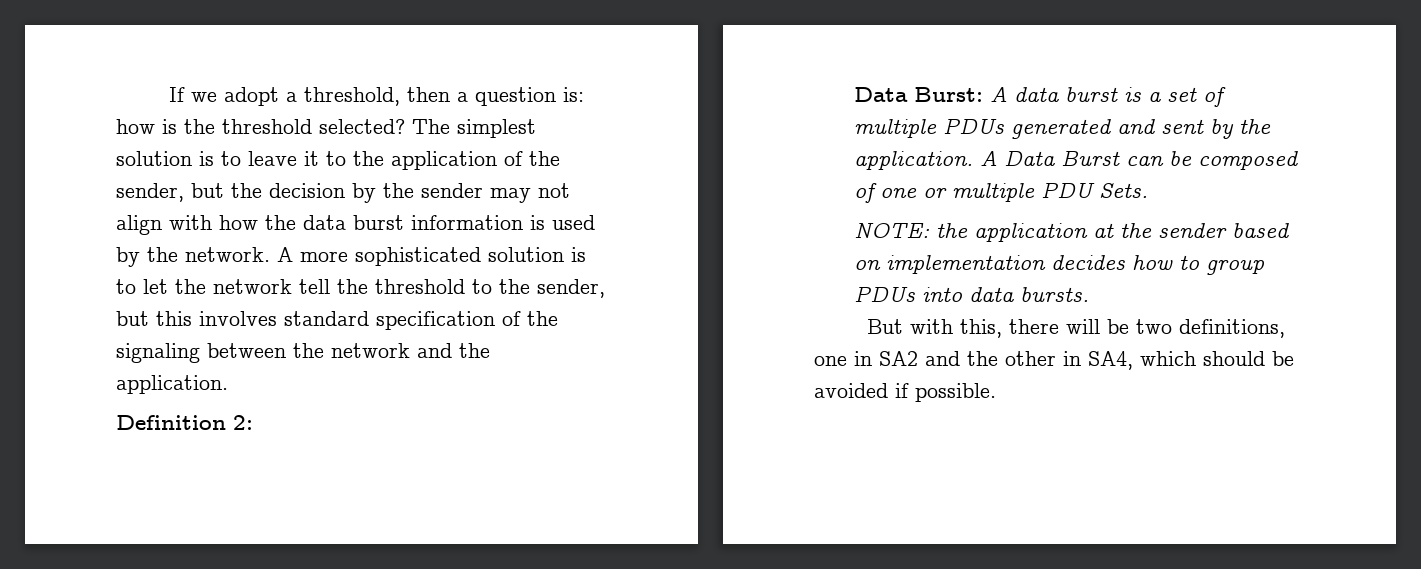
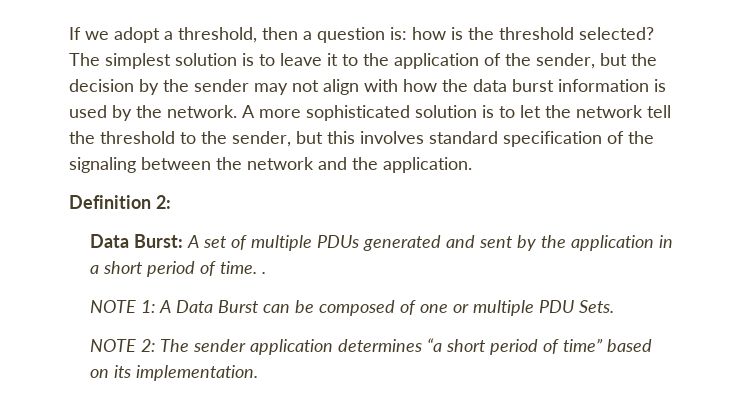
[1014,87,1162,102] data burst is a -> (199, 241) none
[854,151,974,170] application. -> [570,235,673,251] [89,261,266,277] [89,300,155,313] application in a short period of time. . // NOTE 1:
[854,222,1290,242] [854,255,1266,275] [854,286,1090,302] [867,319,1286,338] [814,351,1294,370] [814,383,996,402] NOTE: the application at the sender based on implementation decides how to group PDUs into data bursts. // But with this, there will be two definitions, one in SA2 and the other in SA4, which should be avoided if possible. -> [89,338,652,355] [89,365,258,381] NOTE 2: The sender application determines “a short period of time” based on its implementation.

